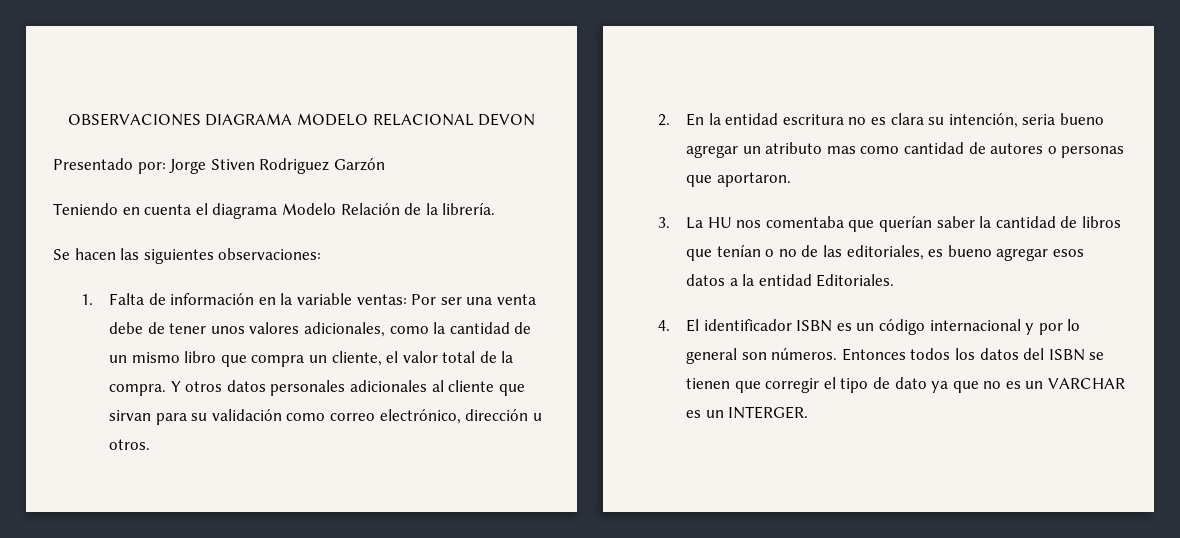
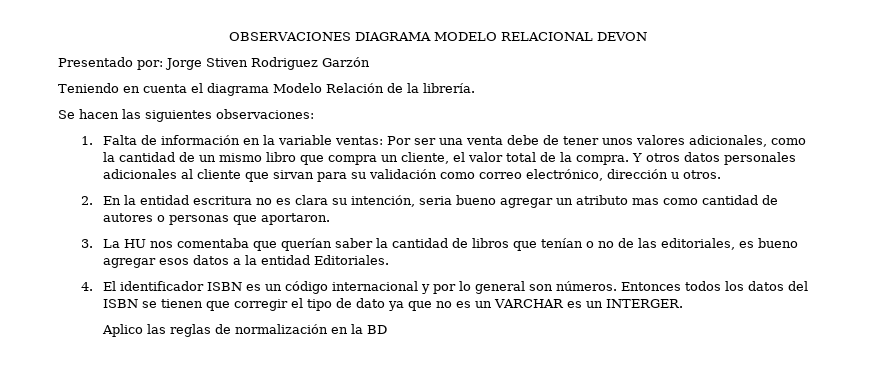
(809, 412) none -> [102,324,388,337] // Aplico las reglas de normalización en la BD

